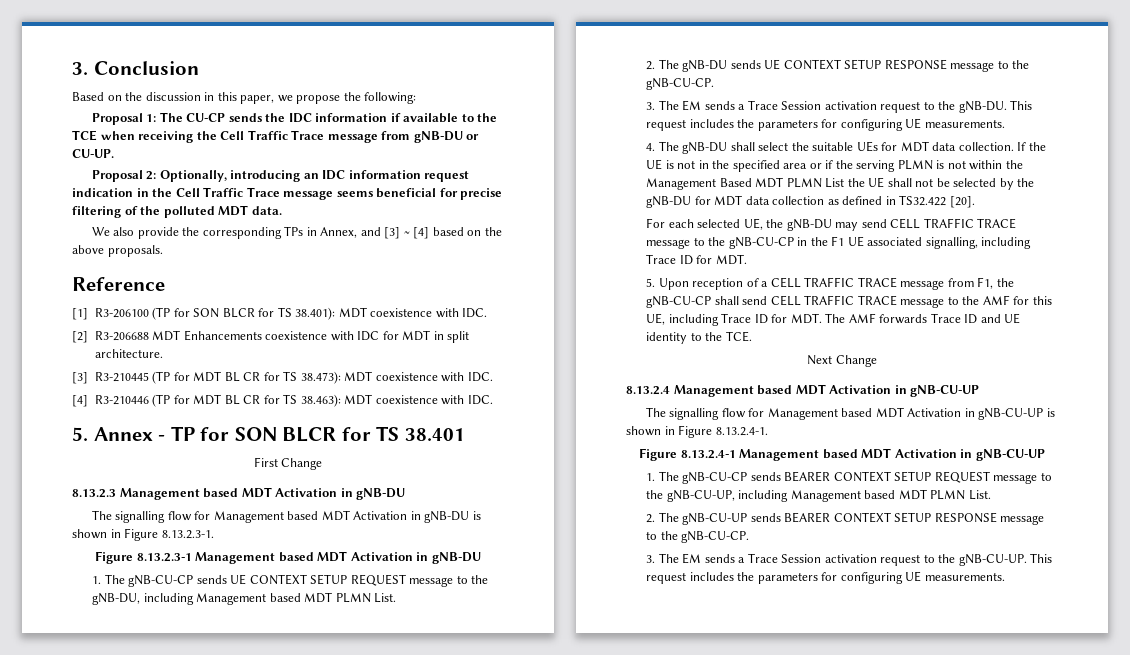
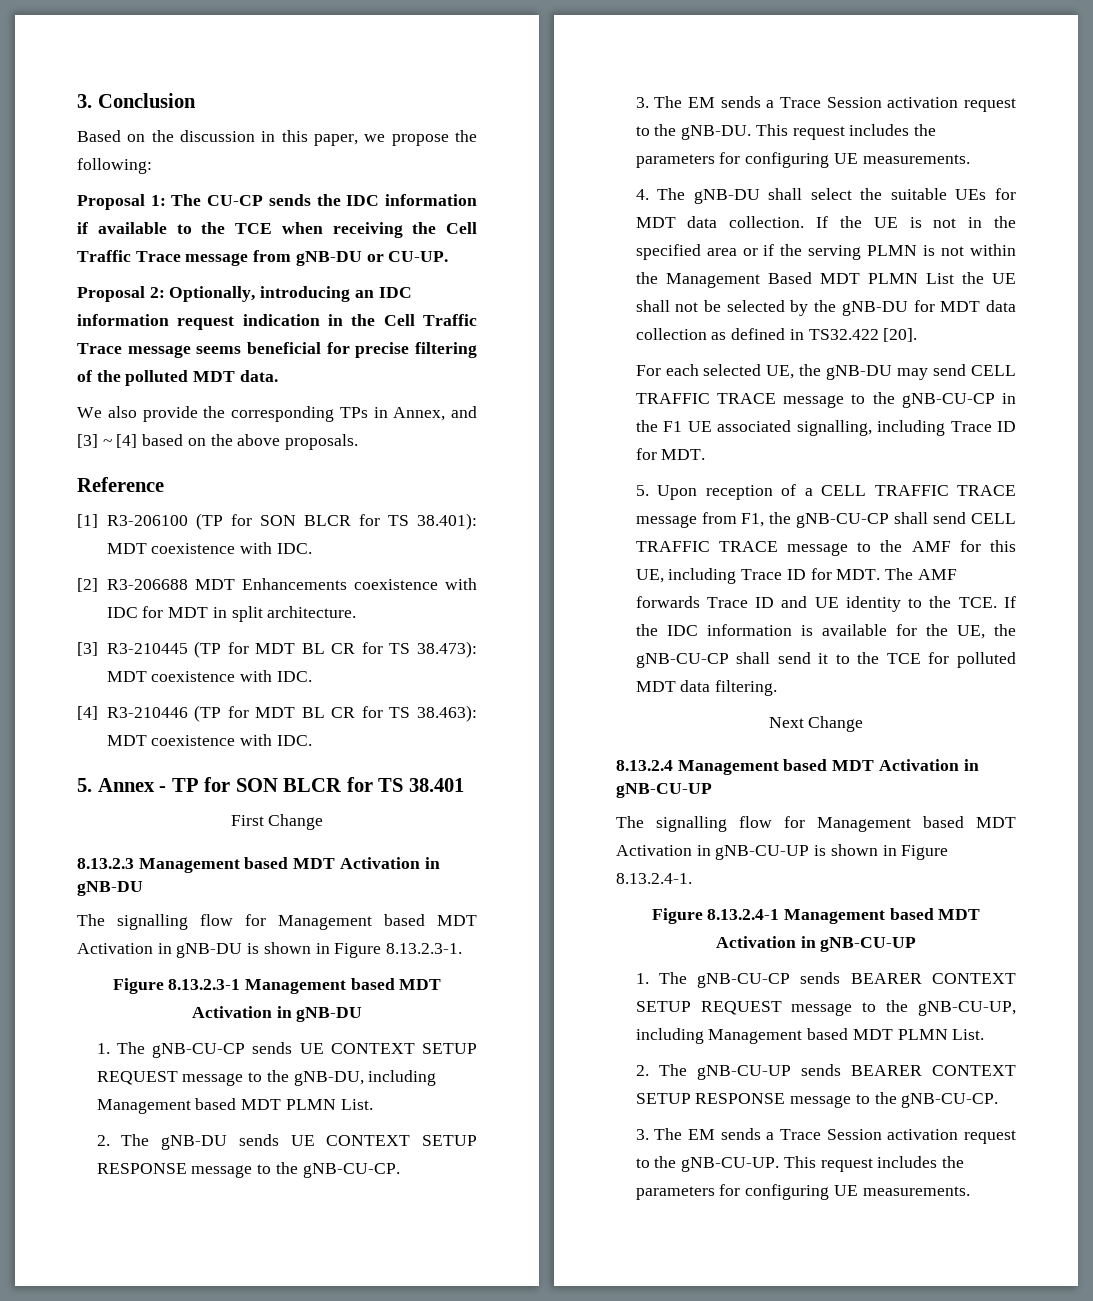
(752, 336) none -> [1004,596,1016,608] [635,624,1016,639] [635,652,1016,668] [635,680,778,696] If the IDC information is available for the UE, the gNB-CU-CP shall send it to the TCE for polluted MDT data filtering.

